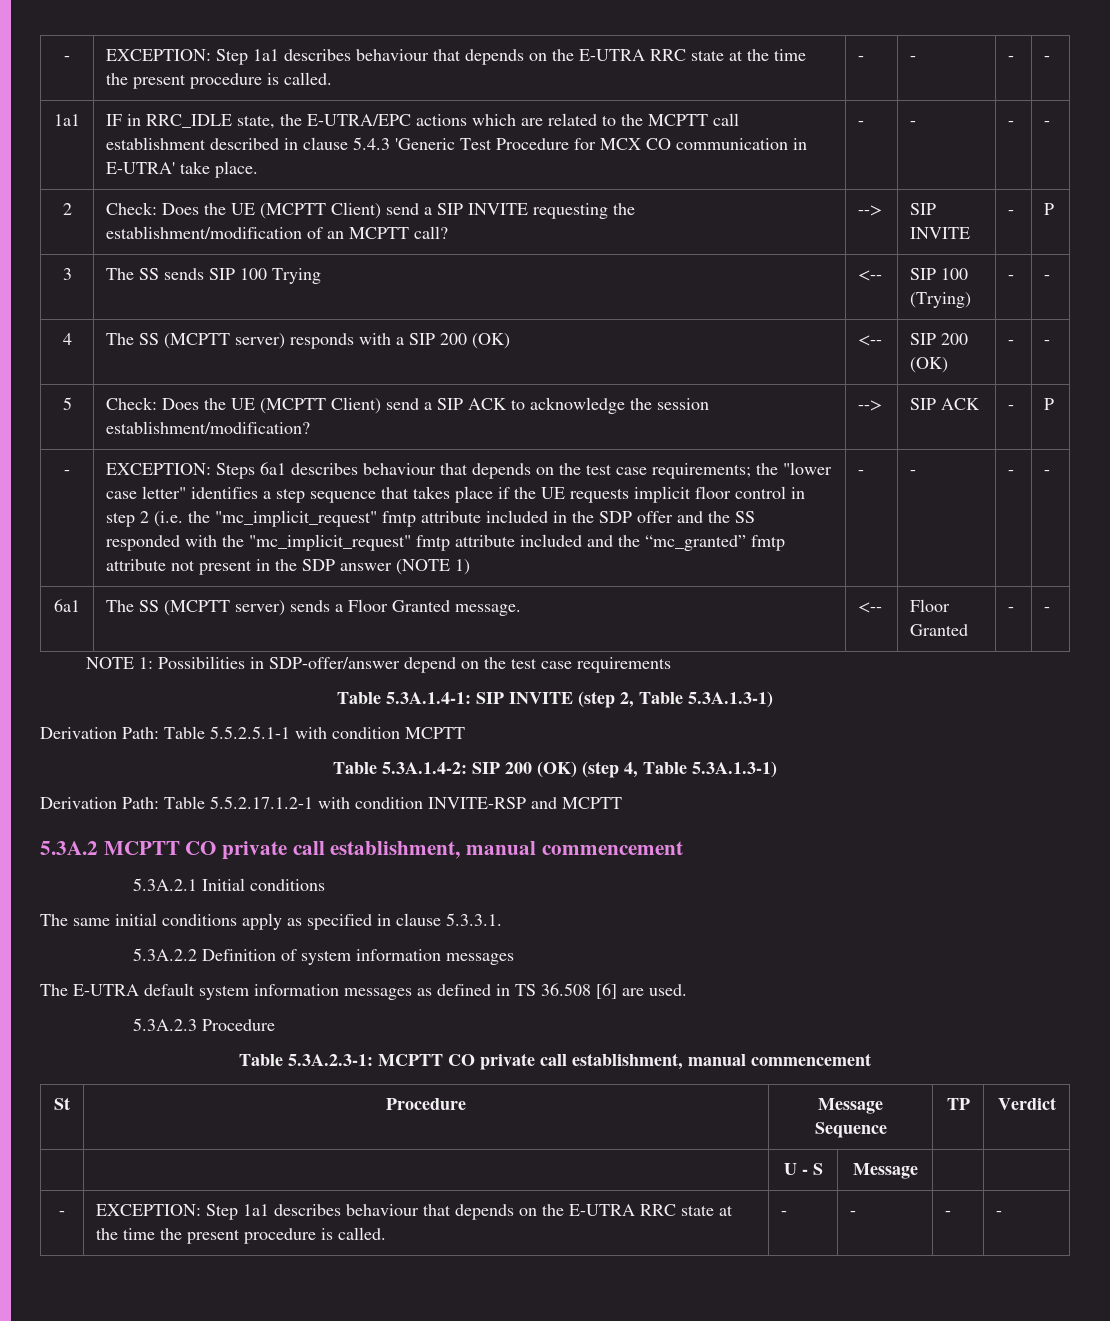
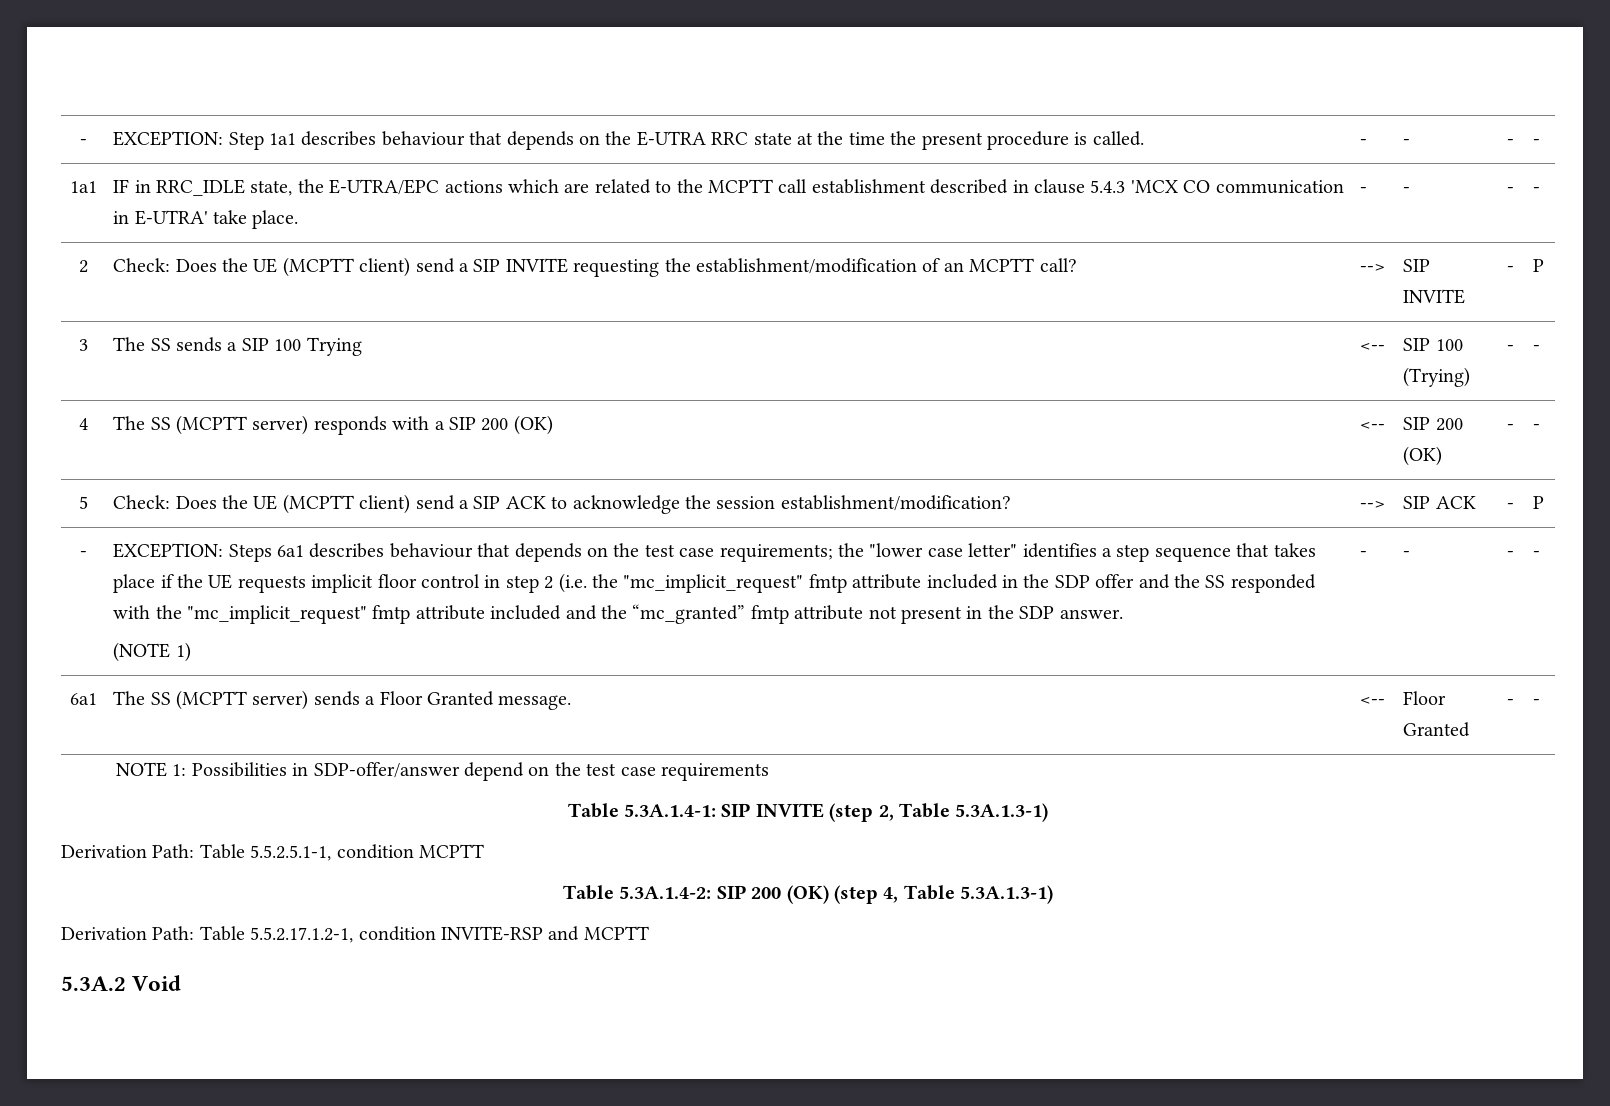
[395,138,642,150] 'Generic Test Procedure for MCX -> [1130,180,1178,193] 'MCX
[331,202,382,219] Client) -> [359,257,411,277] client)
(205, 274) none -> [227,342,238,351] a
[331,397,382,414] Client) -> [359,494,411,514] client)
[340,563,393,571] answer -> [1059,609,1123,619] answer. //
[210,726,327,739] 5.5.2.5.1-1 with -> [250,845,332,861] 5.5.2.5.1-1,
[210,796,350,809] 5.5.2.17.1.2-1 with -> [250,927,354,943] 5.5.2.17.1.2-1,
[103,841,683,860] [132,878,325,891] [40,913,502,930] [132,948,514,965] [40,983,687,1000] [132,1018,275,1031] [239,1053,871,1070] [54,1097,70,1110] [386,1098,466,1110] [818,1098,883,1114] [814,1122,887,1138] [946,1098,970,1110] [997,1097,1056,1110] [783,1163,823,1175] [852,1163,918,1179] [59,1211,65,1216] [96,1204,734,1220] [96,1227,387,1244] [781,1211,788,1216] [850,1211,857,1216] [945,1211,952,1216] [996,1211,1003,1216] MCPTT CO private call establishment, manual commencement // 5.3A.2.1 Initial conditions // The same initial conditions apply as specified in clause 5.3.3.1. // 5.3A.2.2 Definition of system information messages // The E-UTRA default system information messages as defined in TS 36.508 [6] are used. // 5.3A.2.3 Procedure // Table 5.3A.2.3-1: MCPTT CO private call establishment, manual commencement // St | Procedure | Message Sequence | TP | Verdict // | | U - S | Message | | // - | EXCEPTION: Step 1a1 describes behaviour that depends on the E-UTRA RRC state at the time the present procedure is called. | - | - | - | - -> [132,975,182,991] Void

